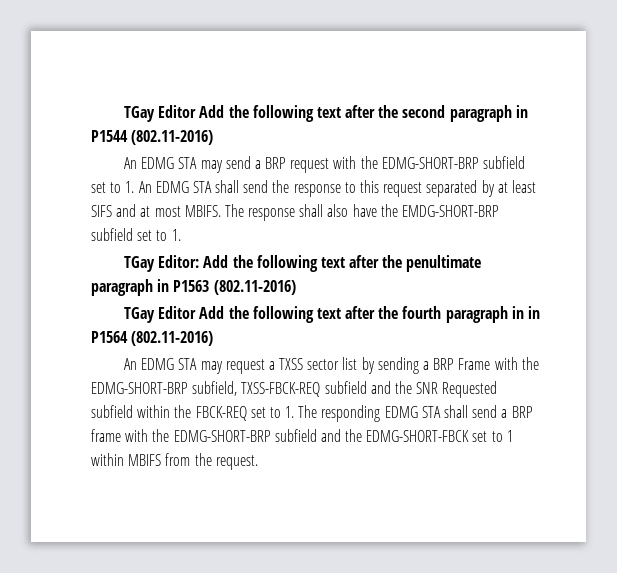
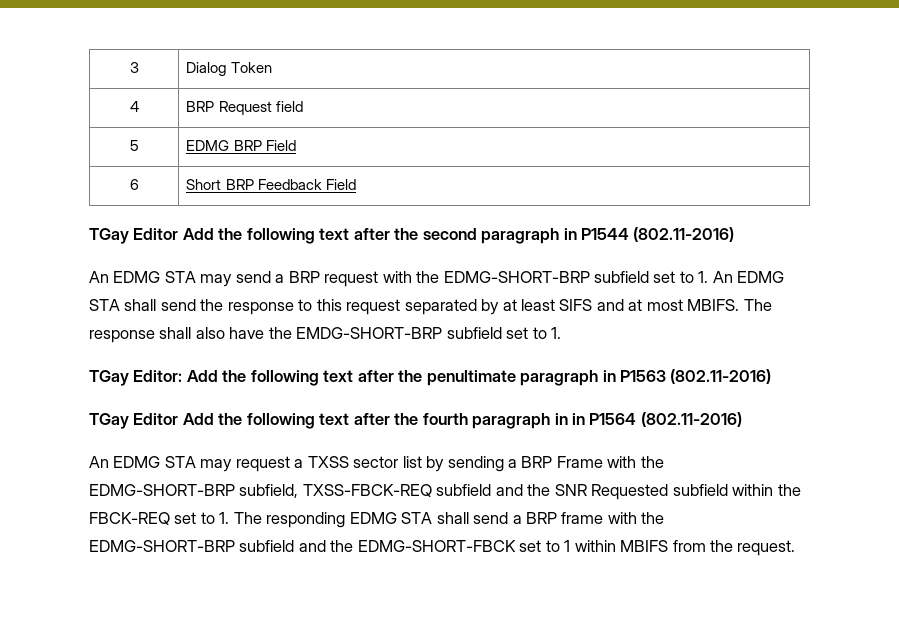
(123, 114) none -> [129,62,139,73] [186,62,272,76] [129,101,139,112] [186,101,303,115] [129,140,139,151] [186,140,296,151] [129,179,139,190] [186,179,356,190] 3 | Dialog Token // 4 | BRP Request field // 5 | EDMG BRP Field // 6 | Short BRP Feedback Field //

